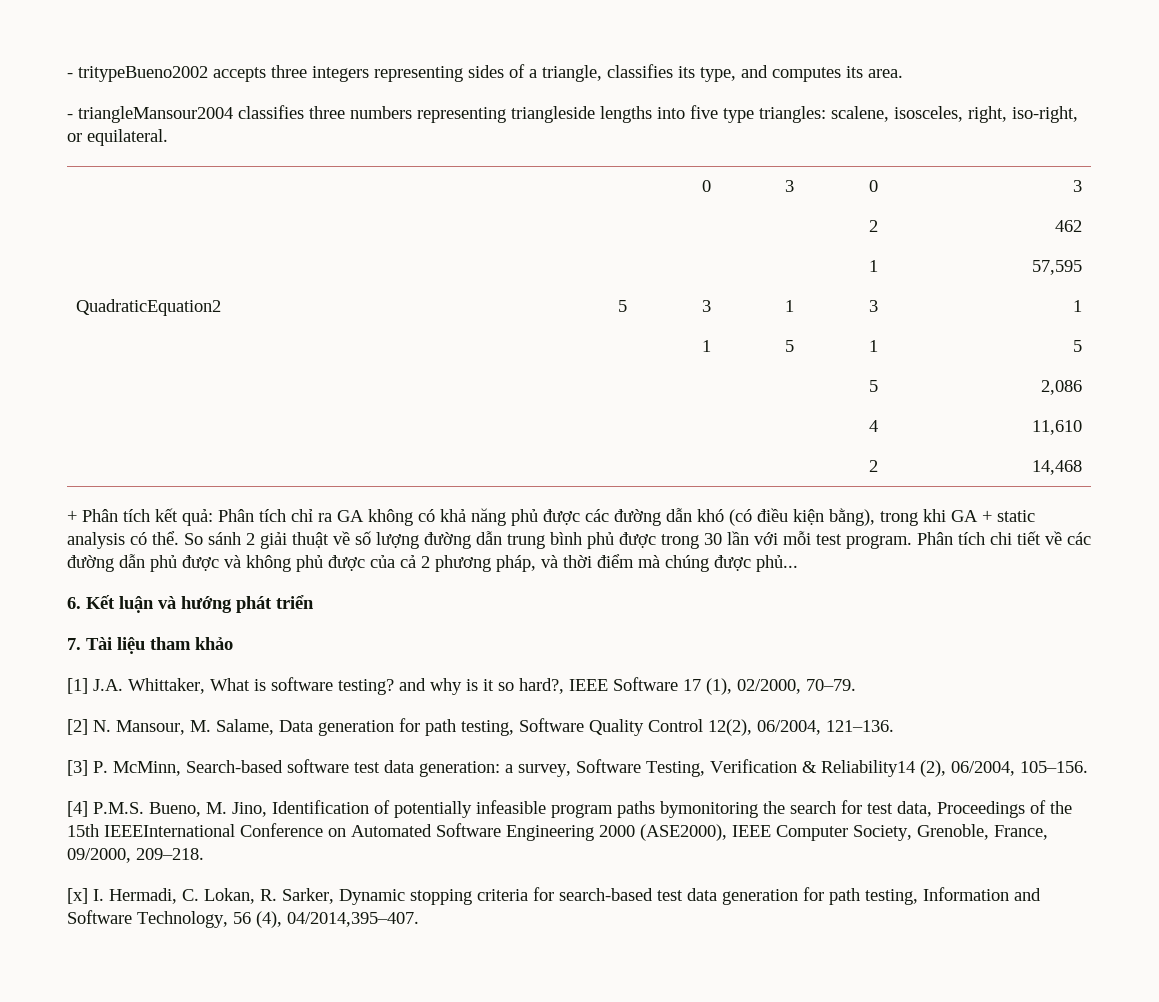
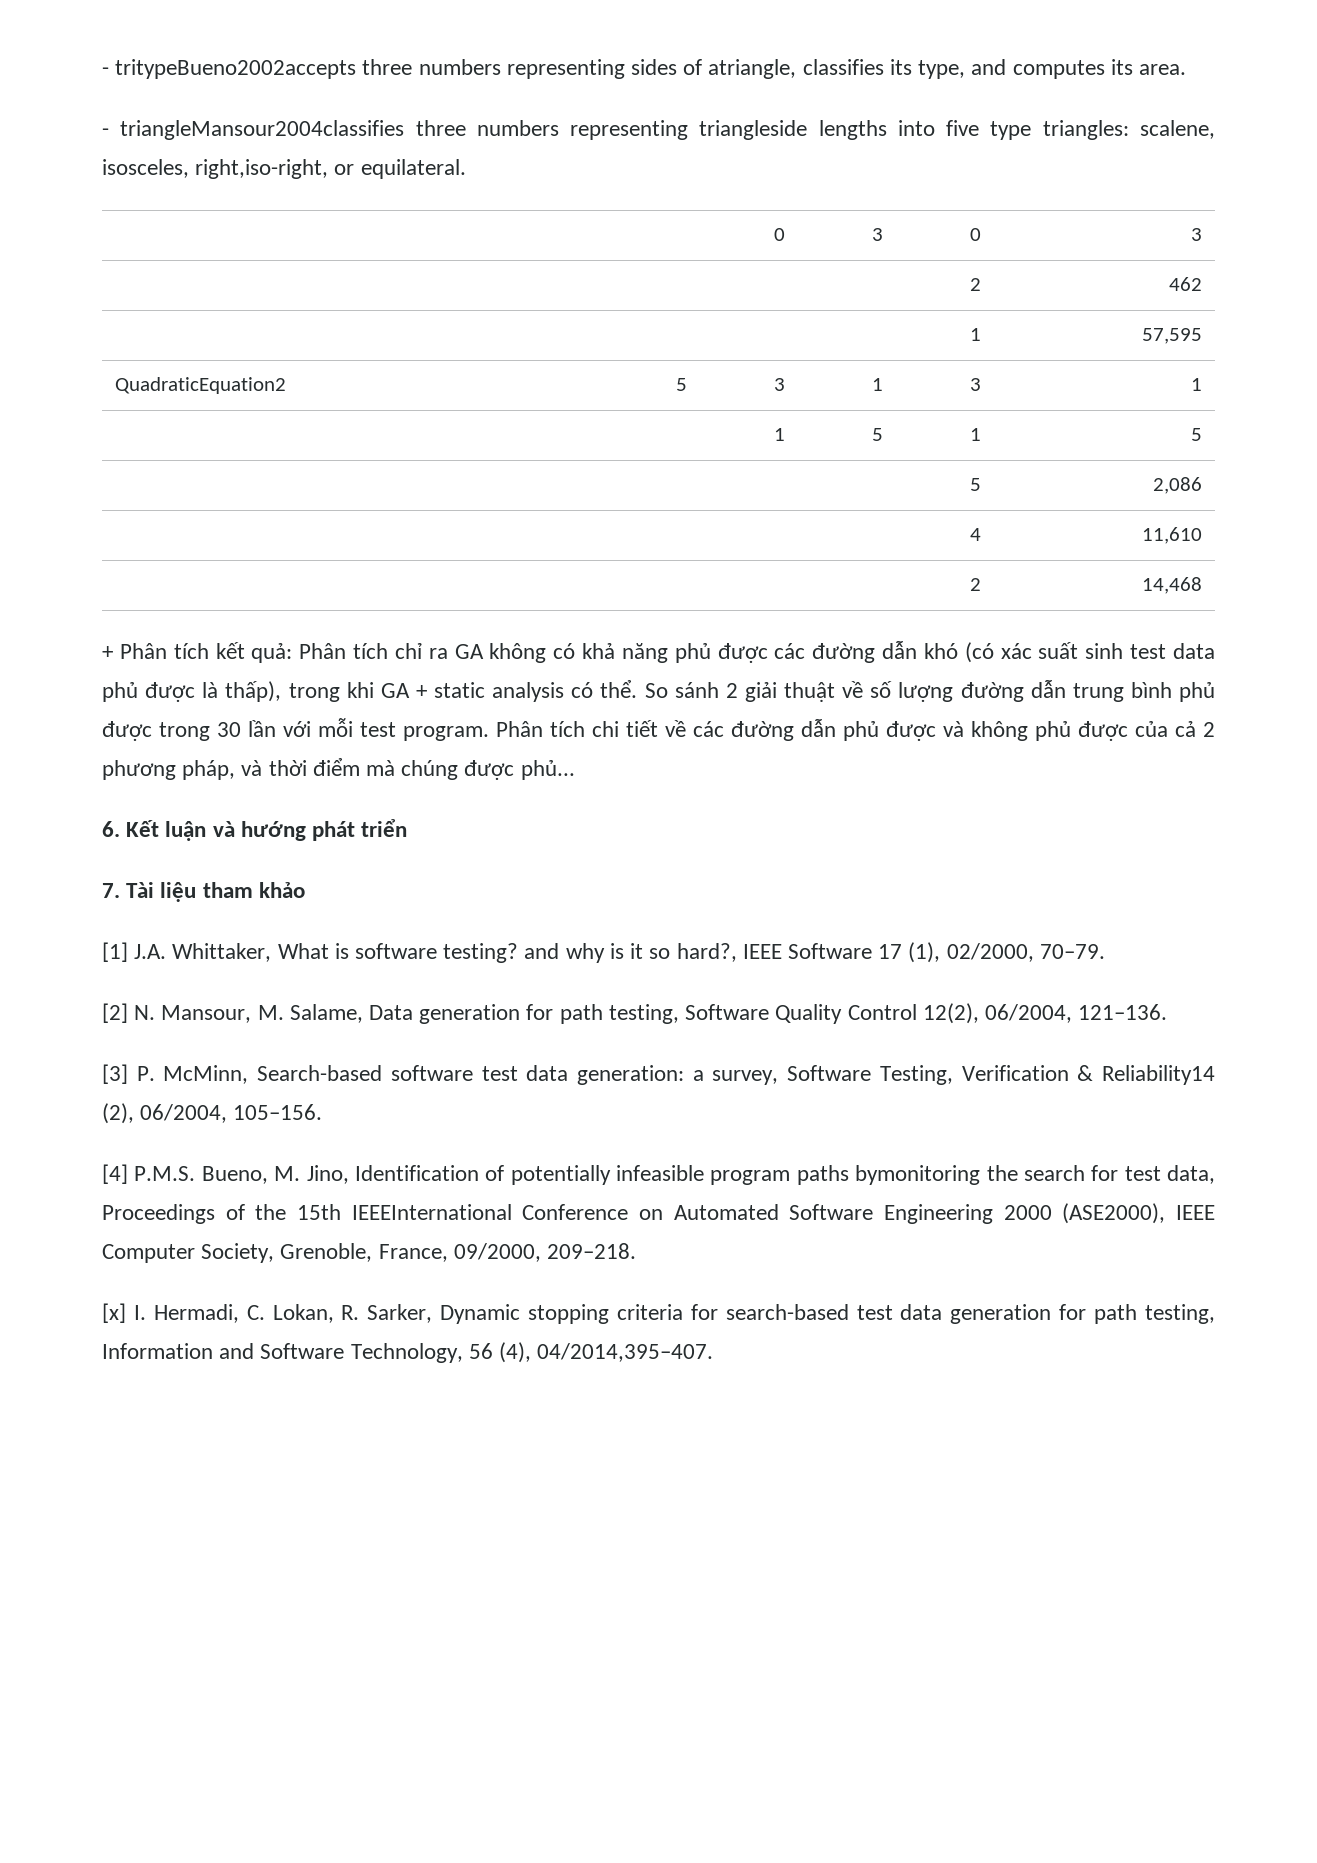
[67,65,369,82] - tritypeBueno2002 accepts three integers -> [102,59,501,79] - tritypeBueno2002accepts three numbers
[529,65,602,82] a triangle, -> [708,59,797,79] atriangle,
[78,105,304,123] triangleMansour2004 classifies -> [120,120,405,140] triangleMansour2004classifies
[968,106,1078,123] right, iso-right, -> [195,159,329,179] right,iso-right,
[757,508,875,526] điều kiện bằng), -> [1000,642,1216,659] [102,681,282,702] xác suất sinh test data phủ được là thấp),

